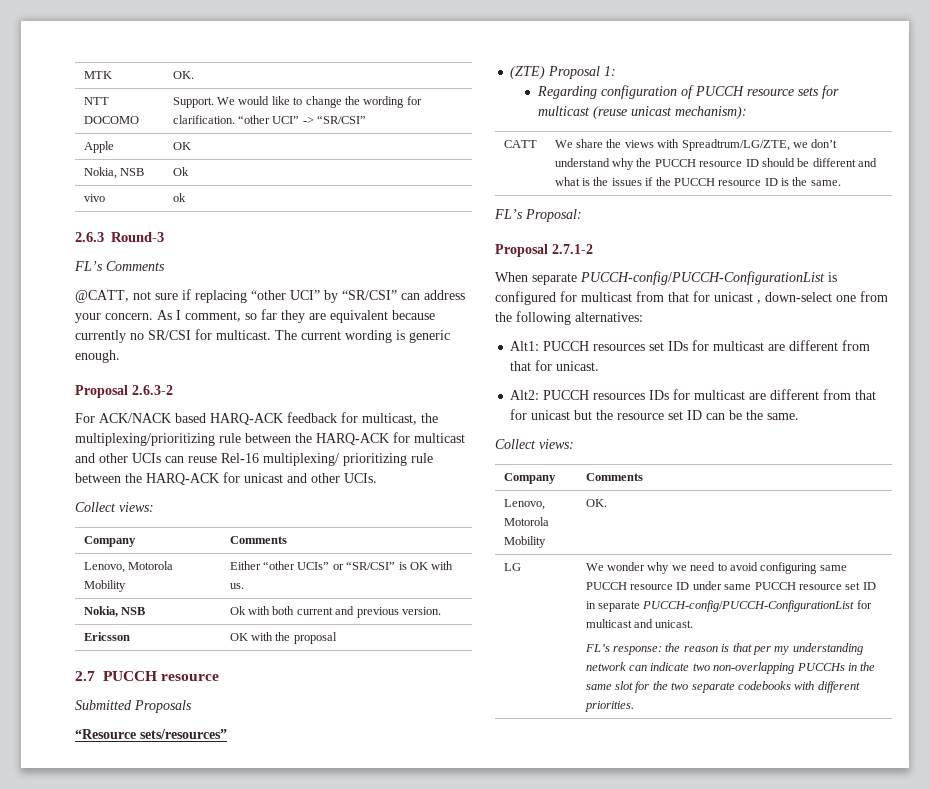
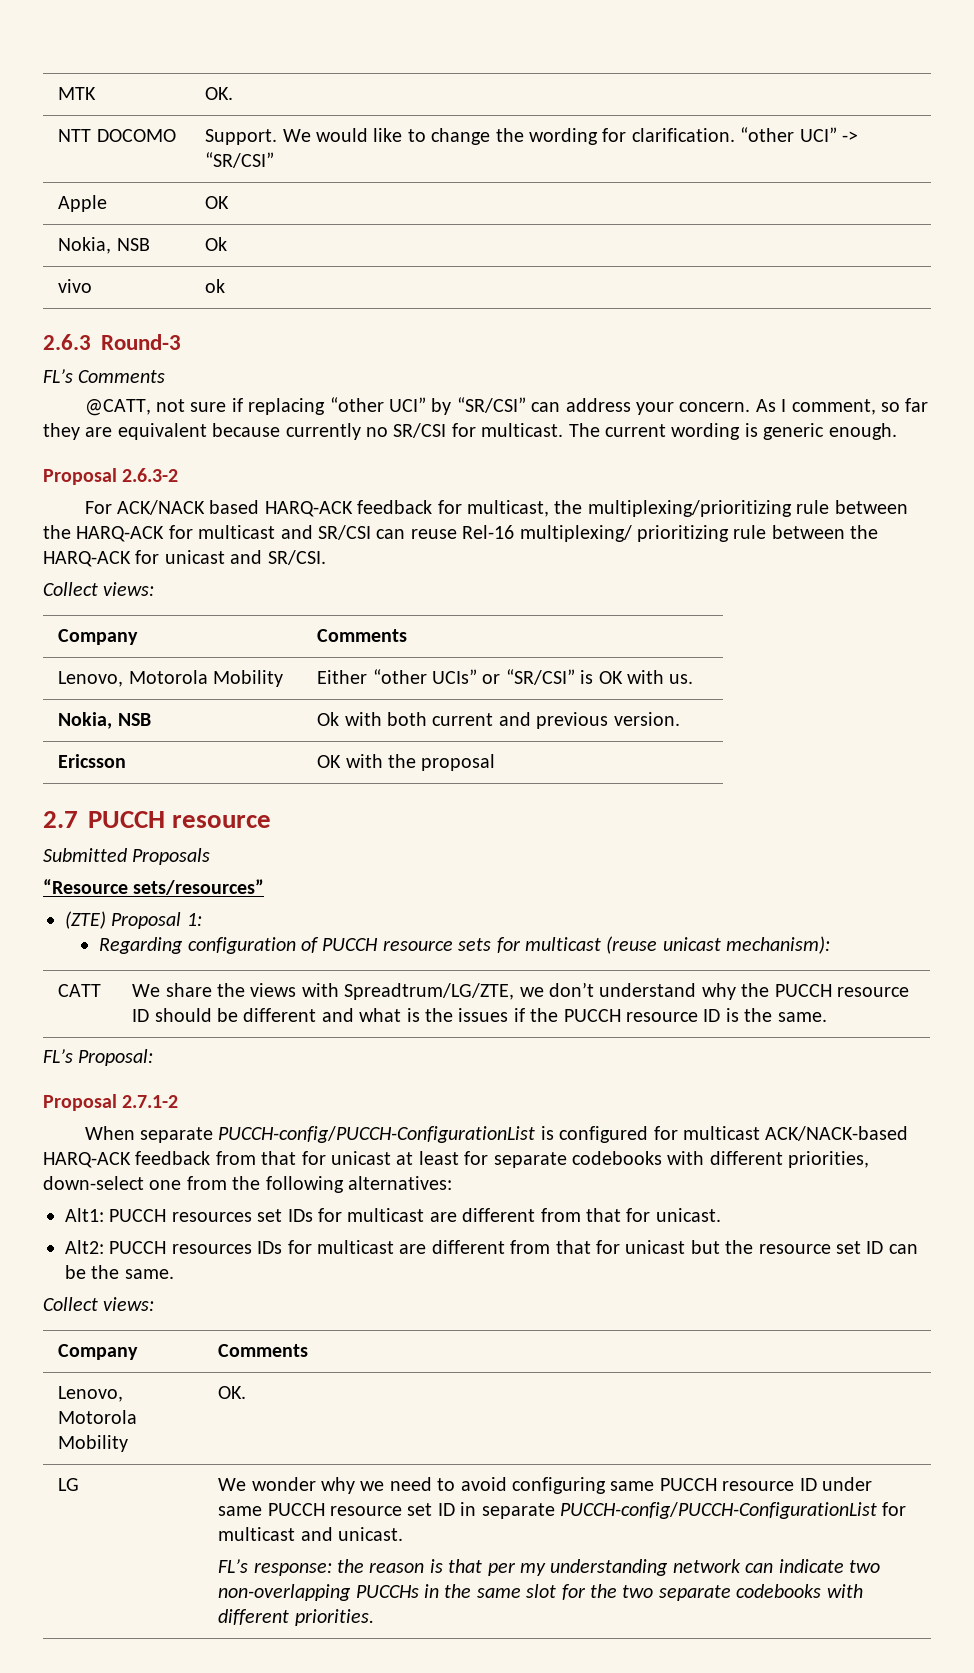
[99,453,161,463] other UCIs -> [318,525,371,540] SR/CSI
[311,473,377,483] other UCIs. -> [267,550,326,565] SR/CSI.
[636,291,761,304] from that for unicast , -> [765,1126,909,1141] [43,1151,870,1168] ACK/NACK-based HARQ-ACK feedback from that for unicast at least for separate codebooks with different priorities,

